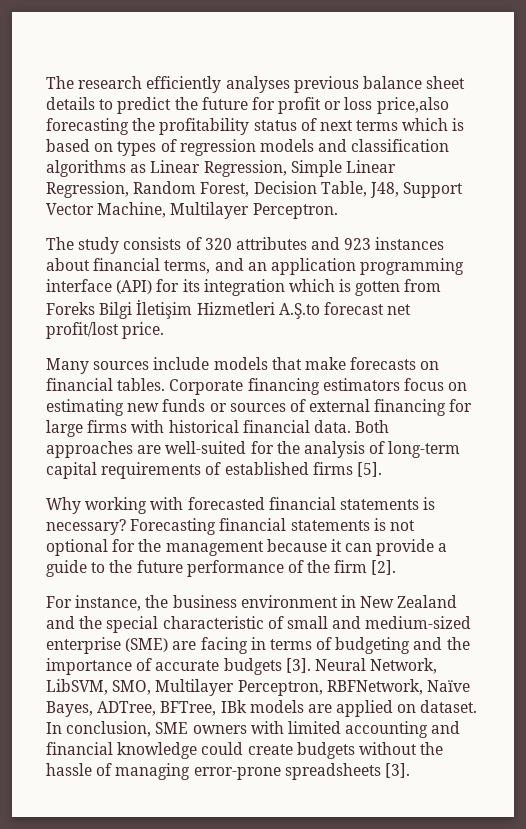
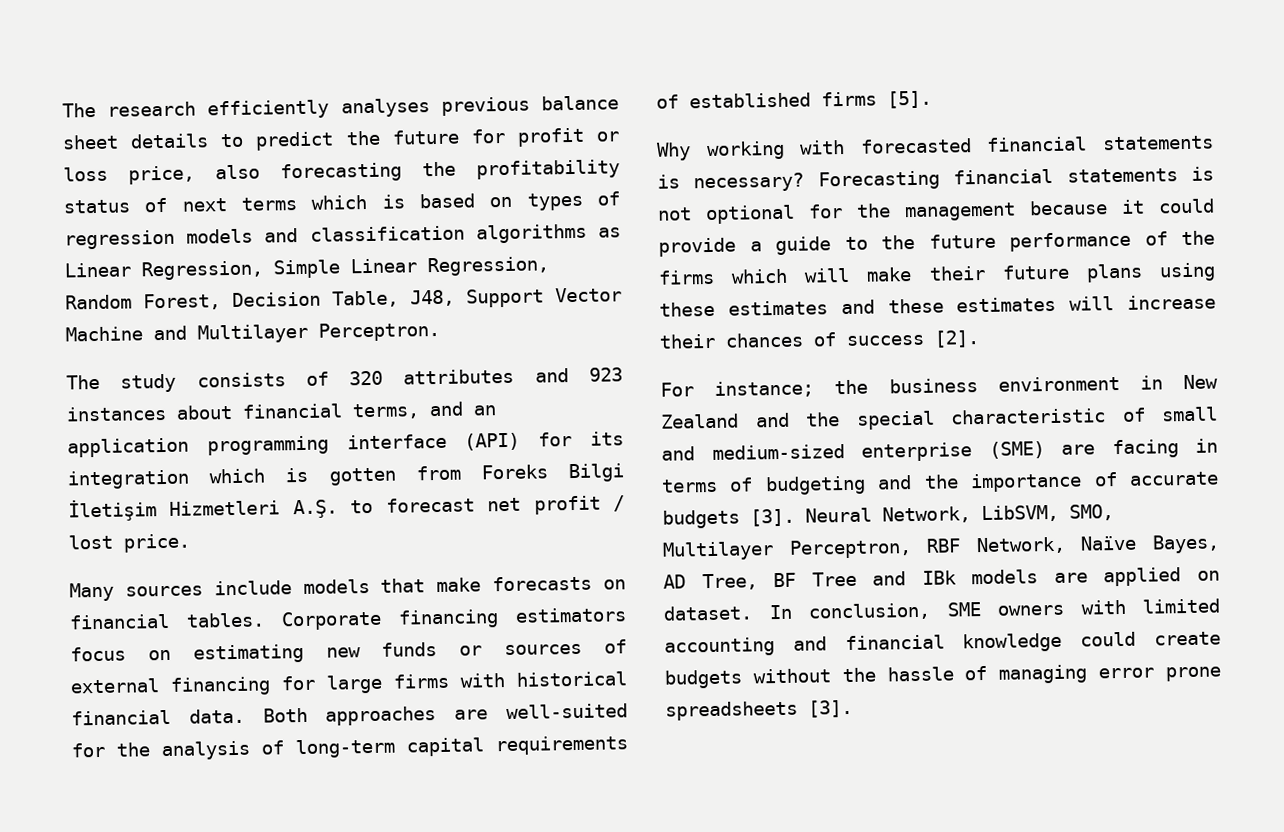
[376,97,449,114] price,also -> [128,164,260,185] price, also
[97,202,167,218] Machine, -> [65,325,187,342] Machine and
[278,302,412,319] [46,322,119,339] A.Ş.to forecast net profit/lost -> [292,495,626,519] [68,534,113,550] A.Ş. to forecast net profit / lost
[345,543,373,552] can -> [1158,198,1215,214] could
[334,560,368,573] firm -> [658,262,1216,285] [659,294,1216,317] [659,332,924,349] firms which will make their future plans using these estimates and these estimates will increase their chances of success
[75,595,142,611] instance, -> [714,380,815,398] instance;
[326,679,470,695] [46,701,217,717] RBFNetwork, Naïve Bayes, ADTree, BFTree, -> [926,534,1220,555] [663,571,907,591] RBF Network, Naïve Bayes, AD Tree, BF Tree and
[193,767,281,780] error-prone -> [1098,666,1221,682] error prone

